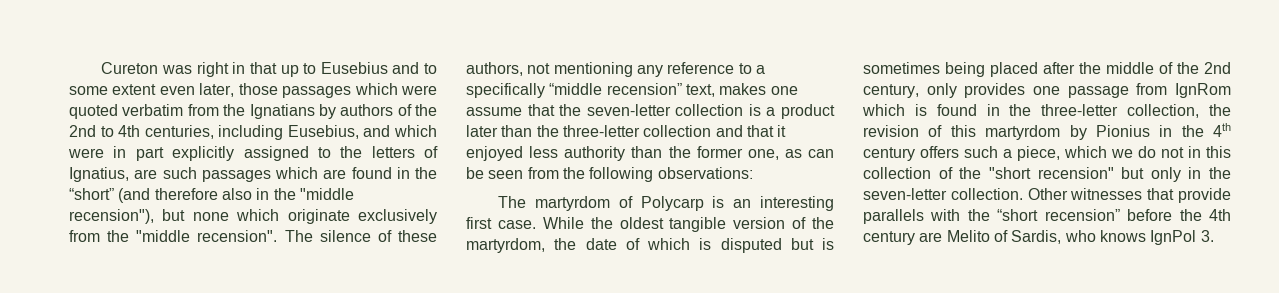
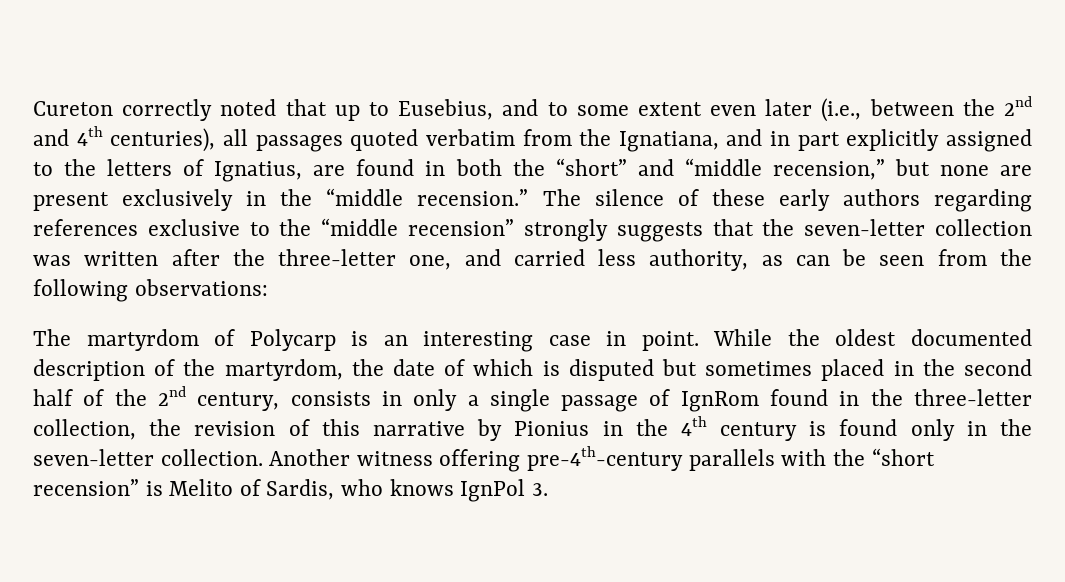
[162,62,246,77] was right in -> [122,99,277,121] correctly noted
[320,62,388,74] Eusebius -> [398,99,494,120] Eusebius,
[199,83,437,98] [69,104,437,119] [69,125,437,140] [68,148,104,158] later, those passages which were quoted verbatim from the Ignatians by authors of the 2nd to 4th centuries, including Eusebius, and which were -> [765,96,1032,122] [33,126,763,152] later (i.e., between the 2nd and 4th centuries), all passages quoted verbatim from the Ignatiana, and
[162,167,410,182] such passages which are found in -> [356,159,502,176] found in both
[118,188,354,203] [69,209,438,224] [69,230,437,242] [466,62,765,77] [466,83,798,98] [466,104,835,119] [466,125,787,137] [466,146,779,161] (and therefore also in the "middle recension"), but none which originate exclusively from the "middle recension". The silence of these authors, not mentioning any reference to a specifically “middle recension” text, makes one assume that the seven-letter collection is a product later than the three-letter collection and that it enjoyed less authority than the former one, -> [637,158,1032,180] [33,188,1033,212] [33,218,1033,242] [33,249,749,271] and “middle recension,” but none are present exclusively in the “middle recension.” The silence of these early authors regarding references exclusive to the “middle recension” strongly suggests that the seven-letter collection was written after the three-letter one, and carried less authority,
[466,217,536,229] first case. -> [548,331,699,351] case in point.
[669,217,786,232] tangible version -> [911,329,1032,346] [33,359,145,381] documented description
[822,238,834,250] [863,62,1231,77] [863,83,1231,98] [862,104,927,116] is sometimes being placed after the middle of the 2nd century, only provides one passage from IgnRom which is -> [705,359,1033,381] [33,386,759,412] sometimes placed in the second half of the 2nd century, consists in only a single passage of IgnRom
[985,125,1061,140] martyrdom -> [372,421,465,436] narrative
[920,146,1231,161] [863,167,1145,179] offers such a piece, which we do not in this collection of the "short recension" but -> [809,419,898,436] is found
[1027,188,1231,203] Other witnesses that provide -> [269,446,684,472] Another witness offering pre-4th-century
[1127,209,1231,221] [863,231,943,245] before the 4th century are -> [145,481,163,496] is

